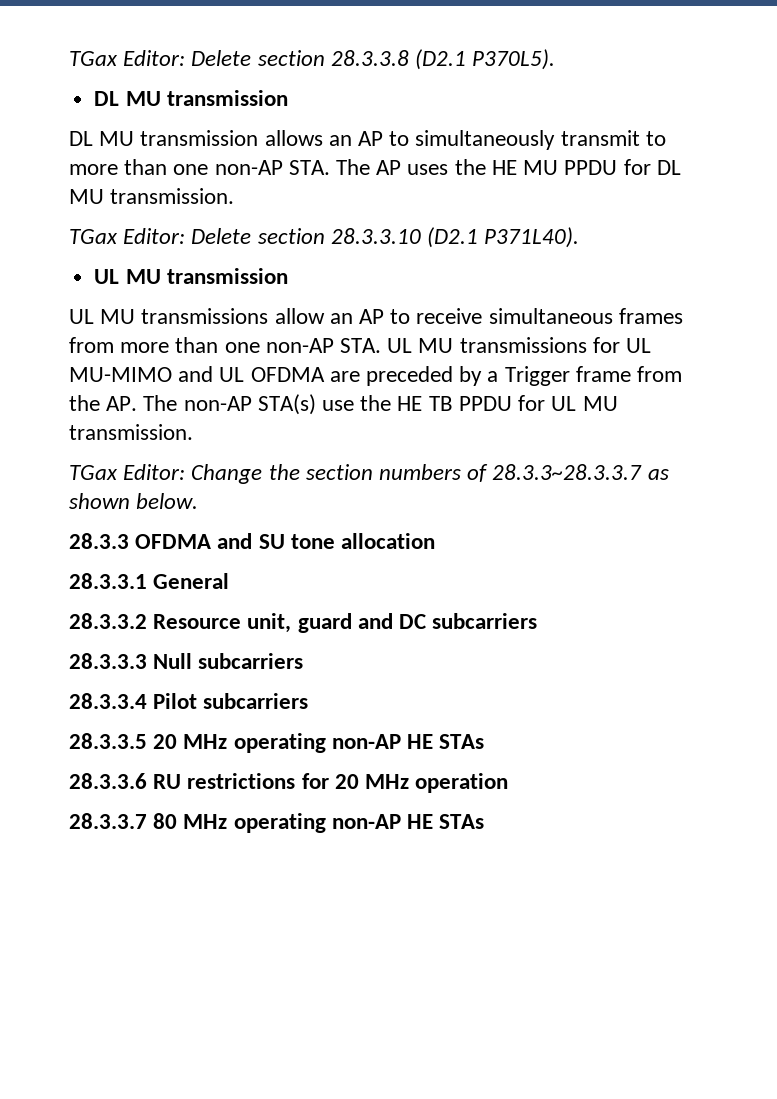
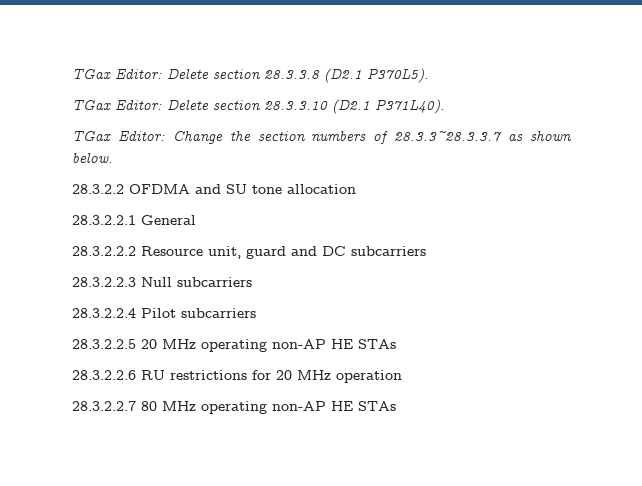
[94,90,288,106] [69,130,666,150] [69,159,681,175] [69,188,235,204] // DL MU transmission // DL MU transmission allows an AP to simultaneously transmit to more than one non-AP STA. The AP uses the HE MU PPDU for DL MU transmission. -> (429, 75) none
[94,268,288,284] [69,308,683,324] [69,337,652,353] [69,366,683,386] [69,394,618,415] [69,424,193,440] // UL MU transmission // UL MU transmissions allow an AP to receive simultaneous frames from more than one non-AP STA. UL MU transmissions for UL MU-MIMO and UL OFDMA are preceded by a Trigger frame from the AP. The non-AP STA(s) use the HE TB PPDU for UL MU transmission. -> (445, 106) none
[69,533,129,549] 28.3.3 -> [72,184,124,194] 28.3.2.2
[69,573,147,589] 28.3.3.1 -> [72,215,136,225] 28.3.2.2.1
[69,613,147,629] 28.3.3.2 -> [72,246,136,256] 28.3.2.2.2
[69,653,147,669] 28.3.3.3 -> [72,277,136,287] 28.3.2.2.3
[69,693,147,709] 28.3.3.4 -> [72,308,136,318] 28.3.2.2.4
[69,733,147,749] 28.3.3.5 -> [72,339,136,349] 28.3.2.2.5
[69,773,147,789] 28.3.3.6 -> [72,370,136,380] 28.3.2.2.6
[69,813,147,829] 28.3.3.7 -> [72,401,136,411] 28.3.2.2.7

